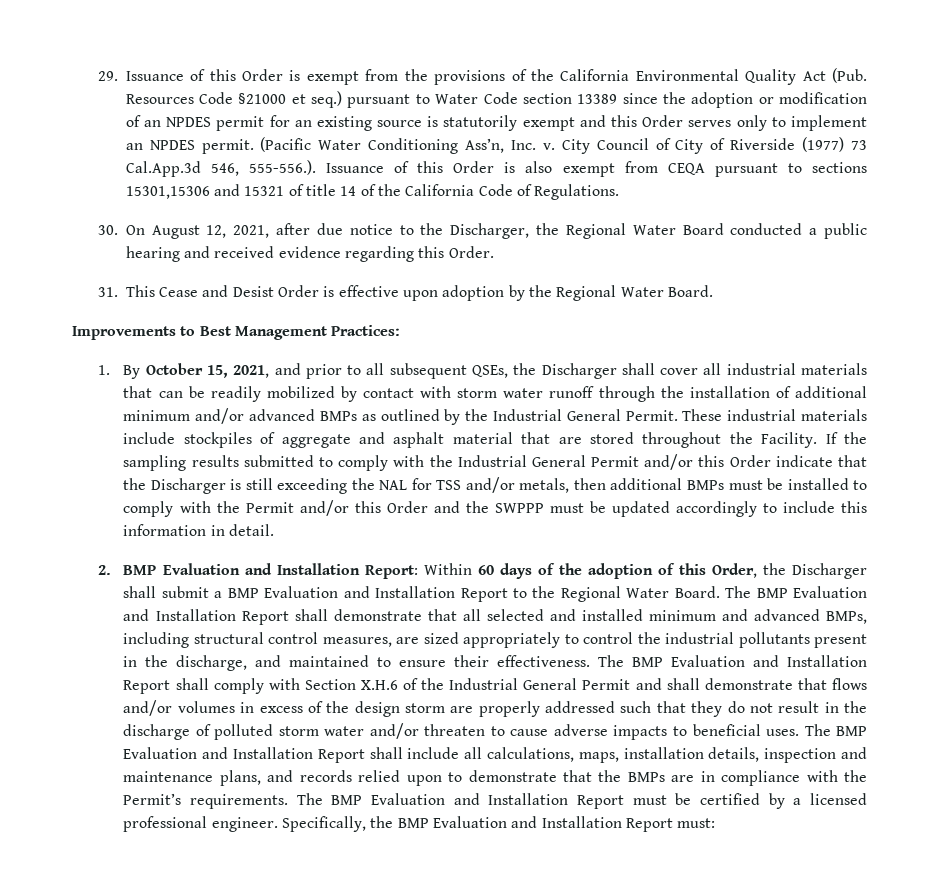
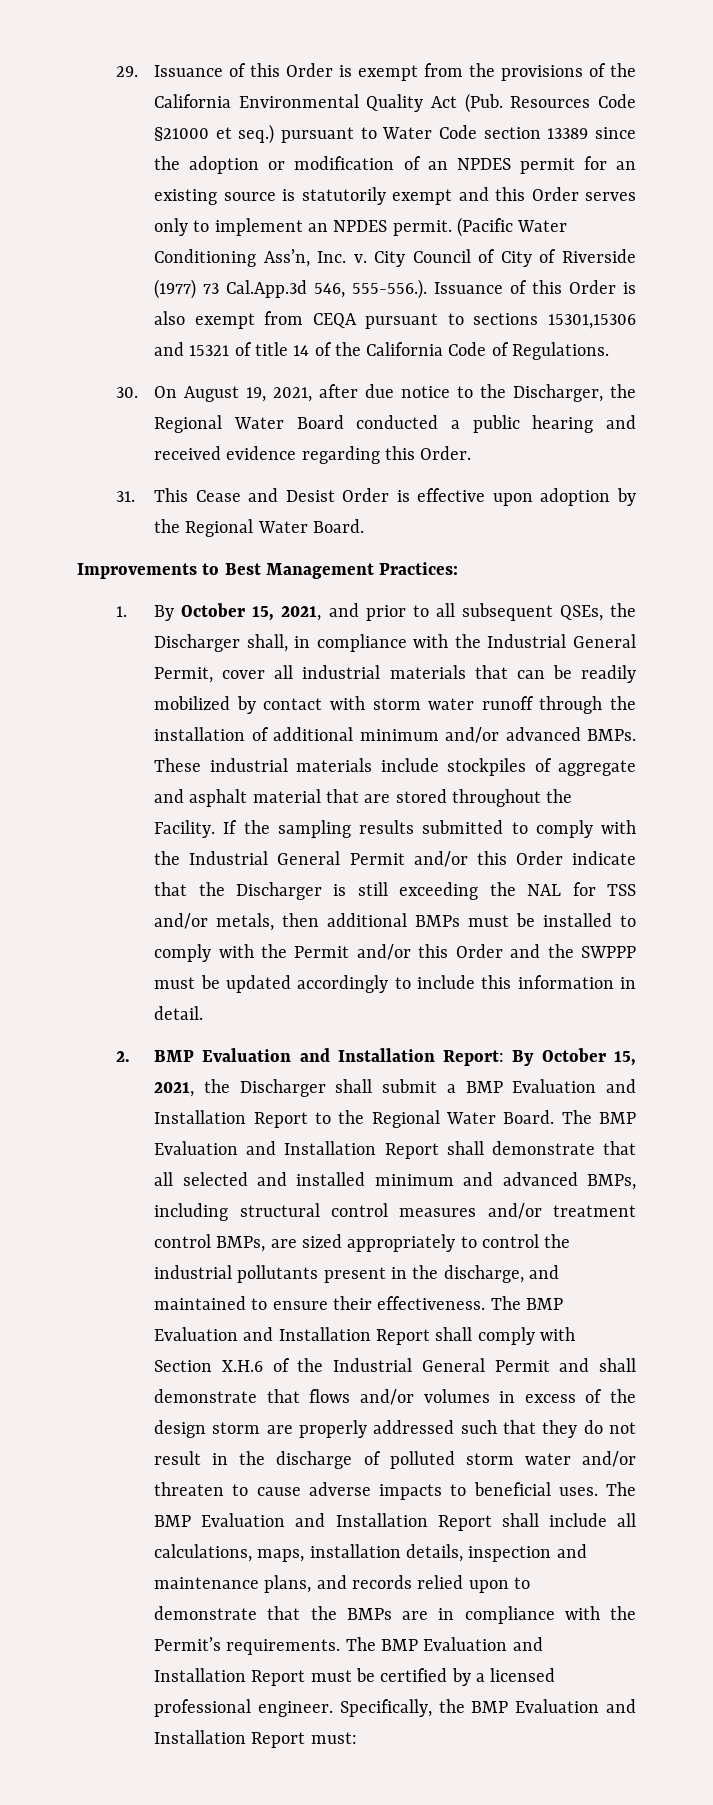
[206,225,227,238] 12, -> [246,387,267,402] 19,
[621,363,655,375] shall -> [246,634,636,652] [154,667,214,683] shall, in compliance with the Industrial General Permit,
[319,409,678,425] BMPs as outlined by the Industrial General Permit. -> [586,729,636,741] BMPs.
[423,563,757,579] Within 60 days of the adoption of this Order, -> [512,1048,636,1066] [154,1082,195,1097] By October 15, 2021,
[322,637,392,647] measures, -> [399,1203,636,1219] [154,1234,266,1252] measures and/or treatment control BMPs,

